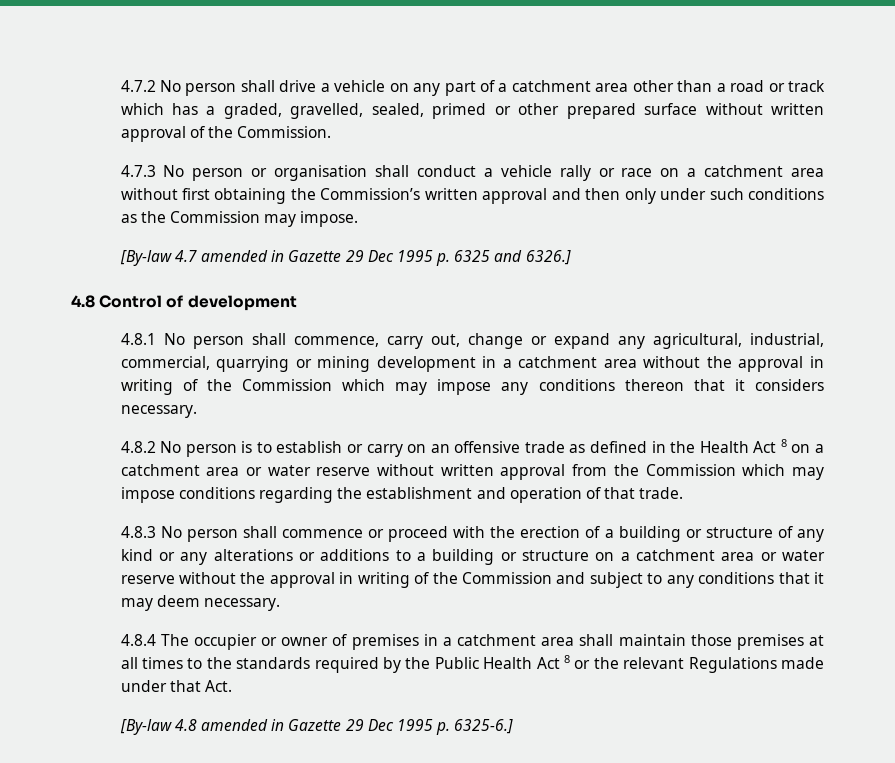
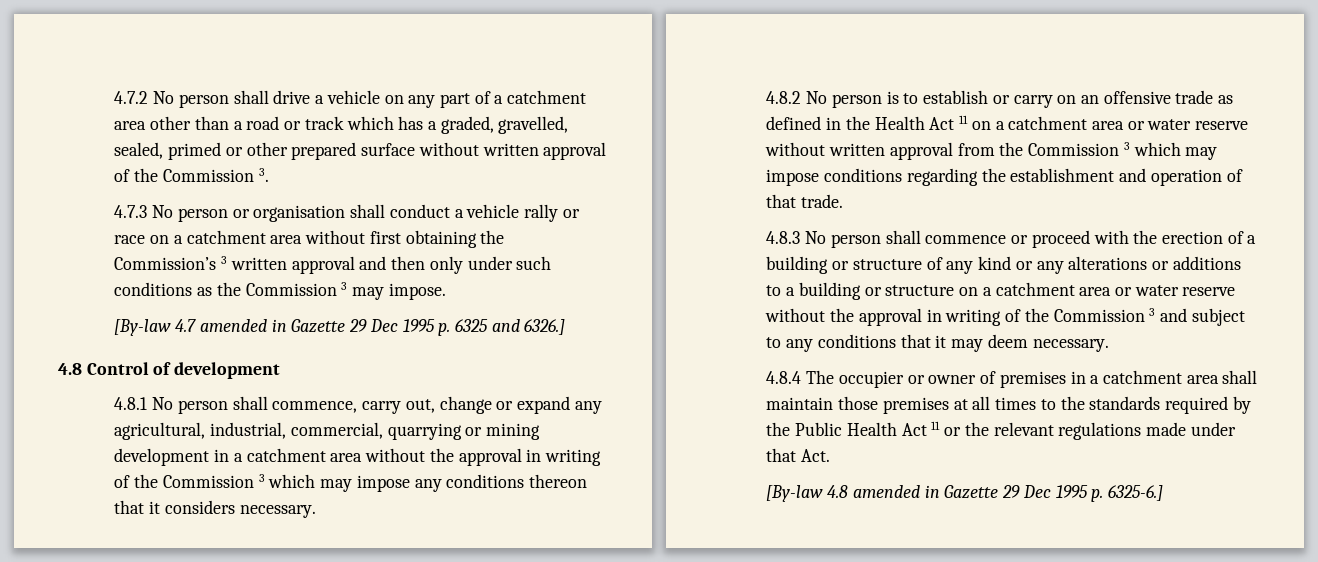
[237,126,332,138] Commission. -> [162,168,269,182] Commission 3.
(421, 194) none -> [221,256,228,264] 3
(260, 217) none -> [341,282,348,290] 3
(332, 385) none -> [258,474,265,482] 3
[780,439,787,447] 8 -> [959,115,969,124] 11
(736, 470) none -> [1123,142,1130,150] 3
(552, 578) none -> [1149,308,1156,316] 3
[563,655,570,663] 8 -> [931,421,941,430] 11
[688,657,777,673] Regulations -> [1058,422,1142,440] regulations

